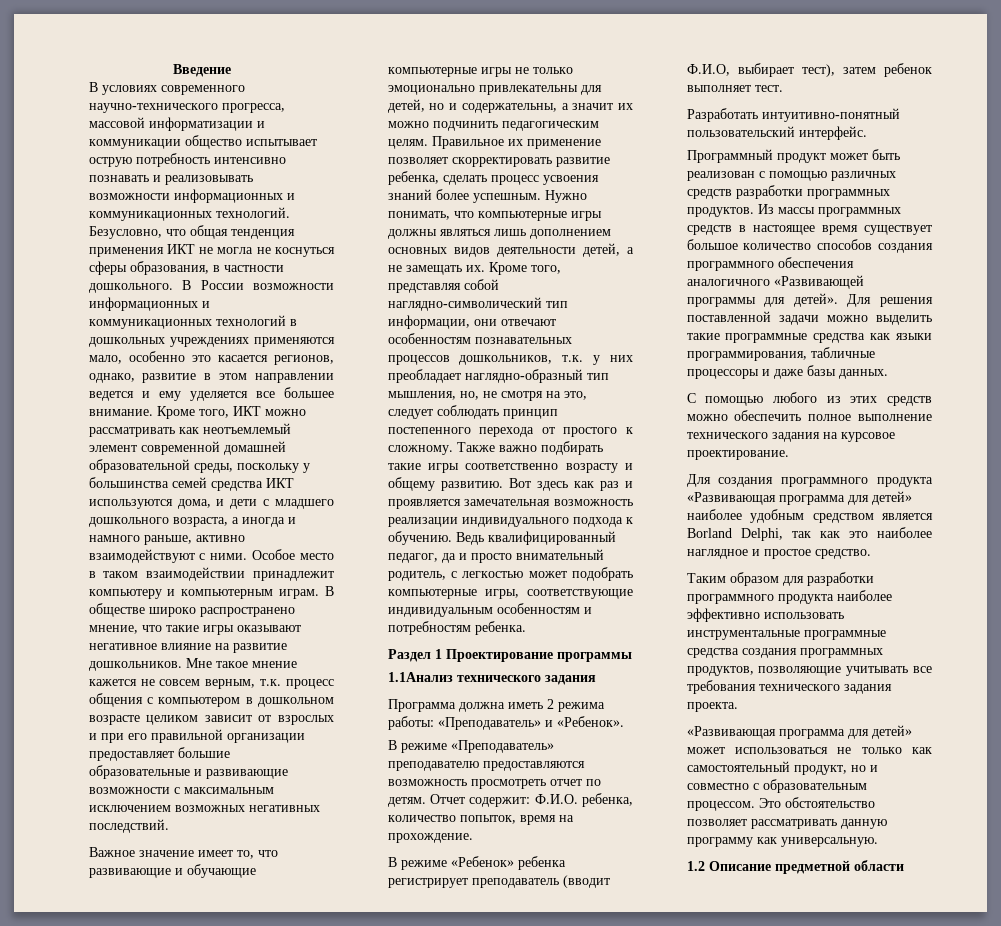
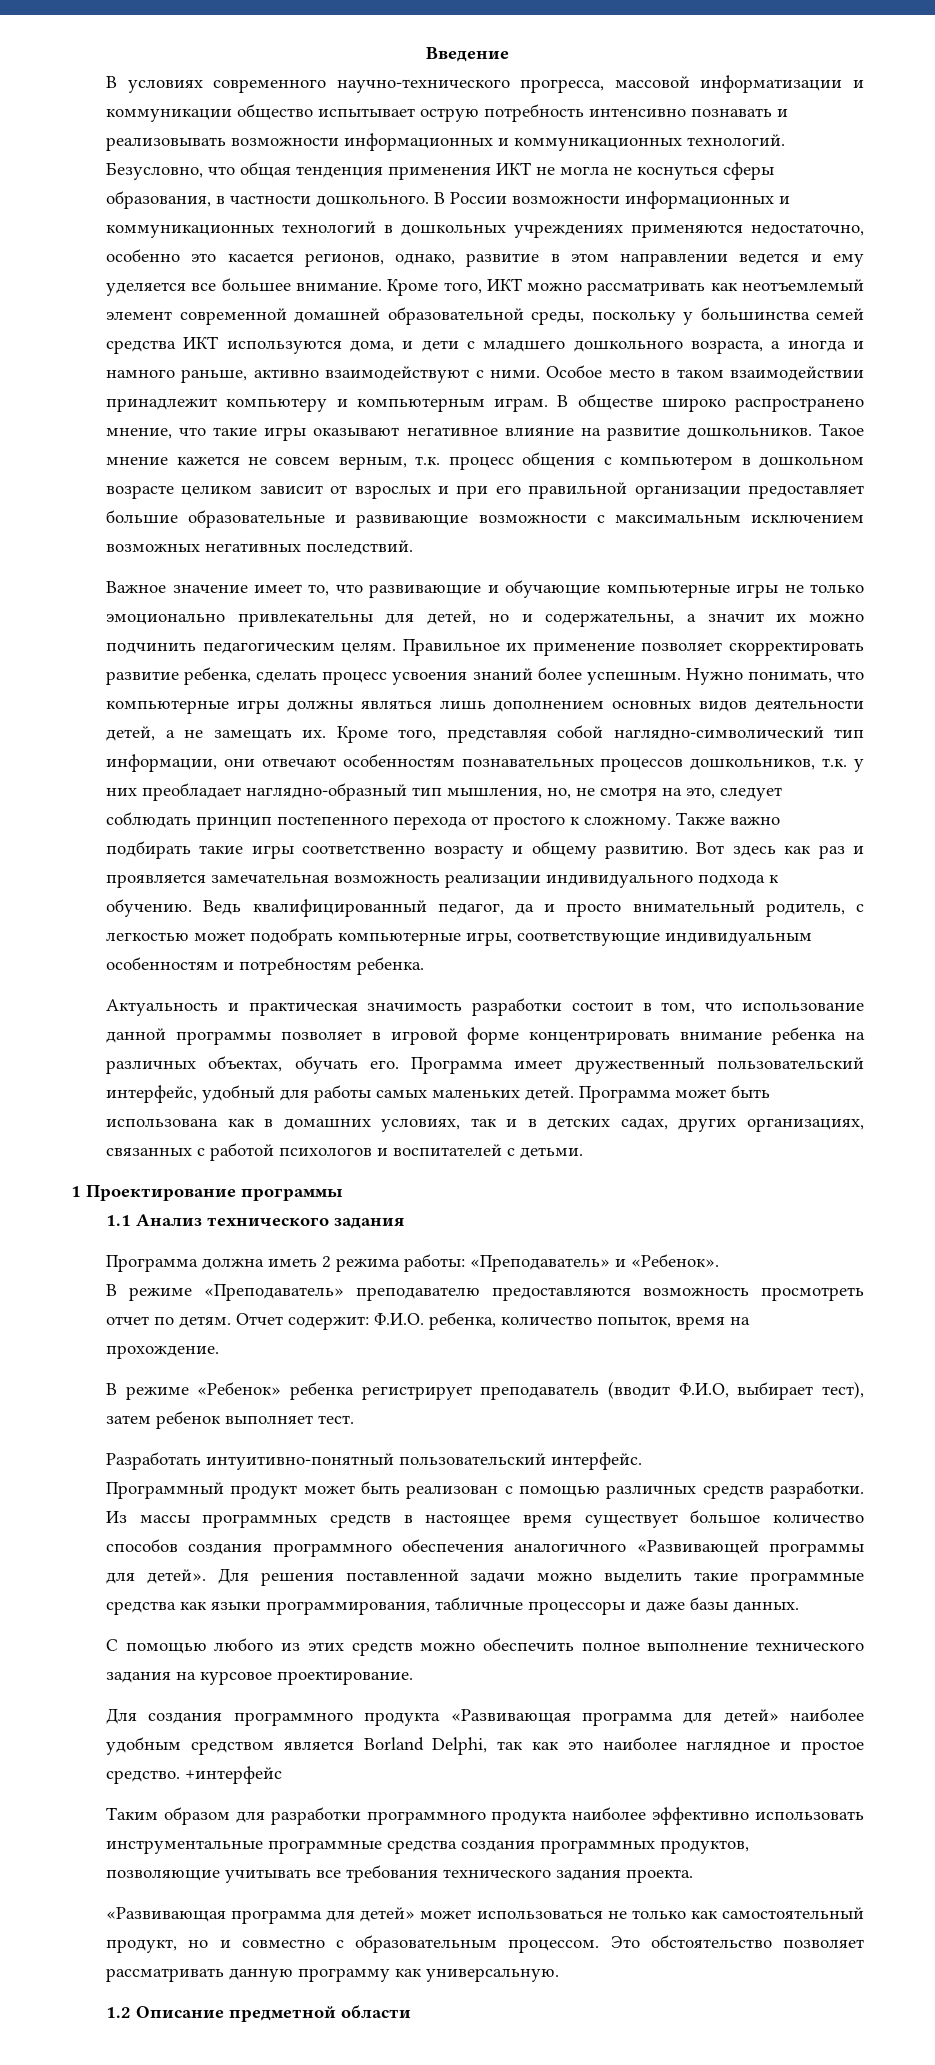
[88,355,122,364] мало, -> [751,224,864,236] недостаточно,
[185,658,248,668] Мне такое -> [818,423,864,436] Такое
[387,649,431,662] Раздел -> [106,998,865,1016] [106,1027,866,1045] [106,1056,864,1074] [106,1085,771,1103] [106,1118,864,1132] [106,1143,584,1161] Актуальность и практическая значимость разработки состоит в том, что использование данной программы позволяет в игровой форме концентрировать внимание ребенка на различных объектах, обучать его. Программа имеет дружественный пользовательский интерфейс, удобный для работы самых маленьких детей. Программа может быть использована как в домашних условиях, так и в детских садах, других организациях, связанных с работой психологов и воспитателей с детьми. //
[387,672,453,682] 1.1Анализ -> [106,1214,203,1226] 1.1 Анализ
[735,185,890,199] [686,207,754,217] разработки программных продуктов. -> [770,1481,864,1499] разработки.
(871, 554) none -> [185,1766,283,1784] +интерфейс

